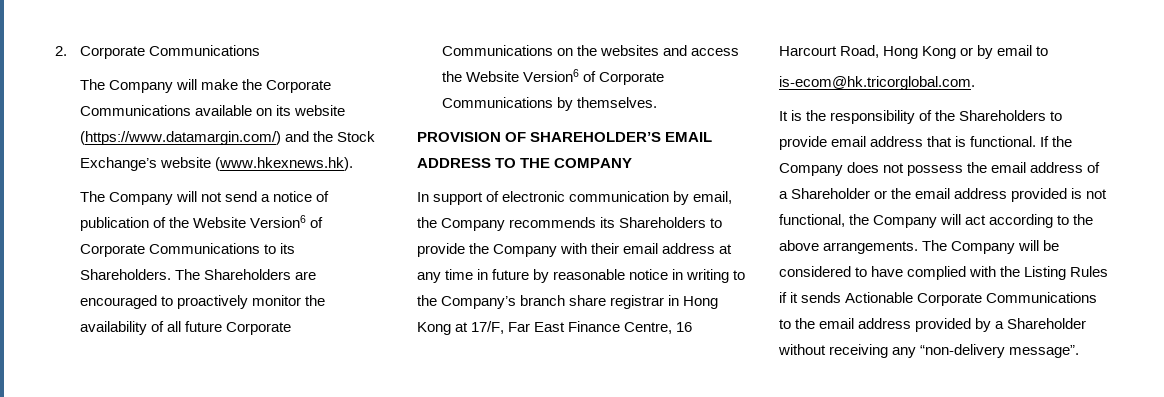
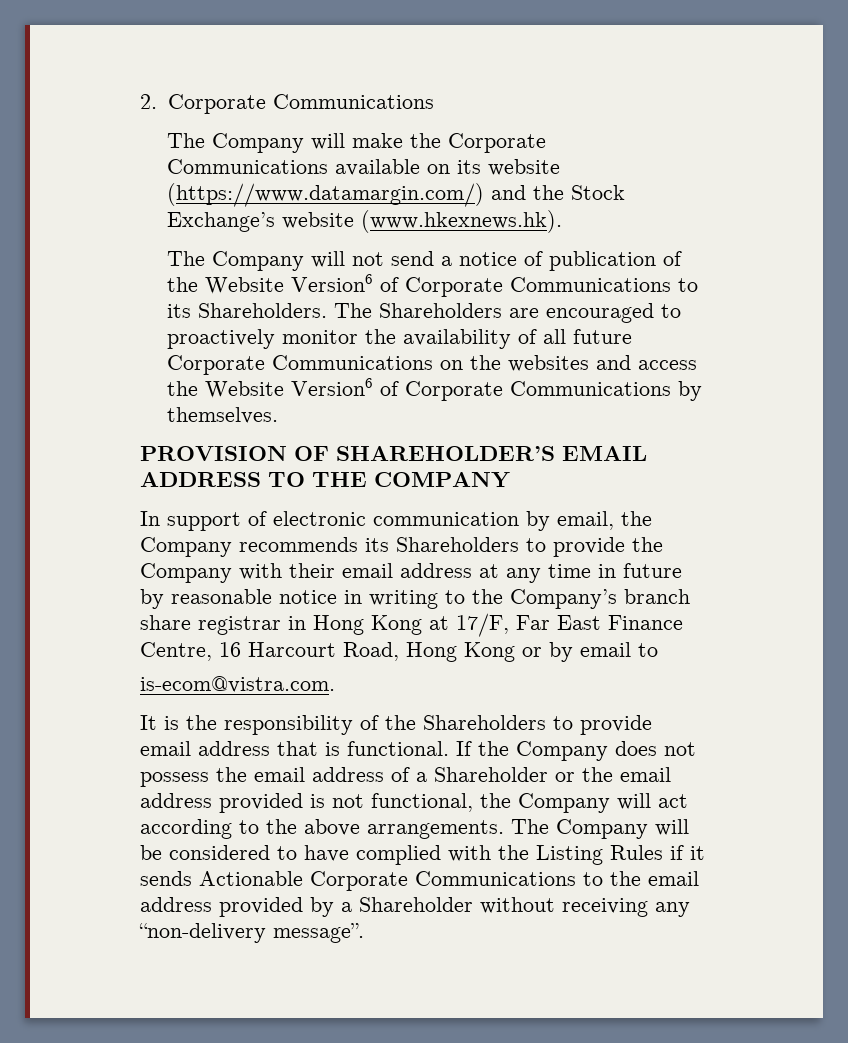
[779,76,975,90] is-ecom@hk.tricorglobal.com. -> [140,676,335,693] is-ecom@vistra.com.

